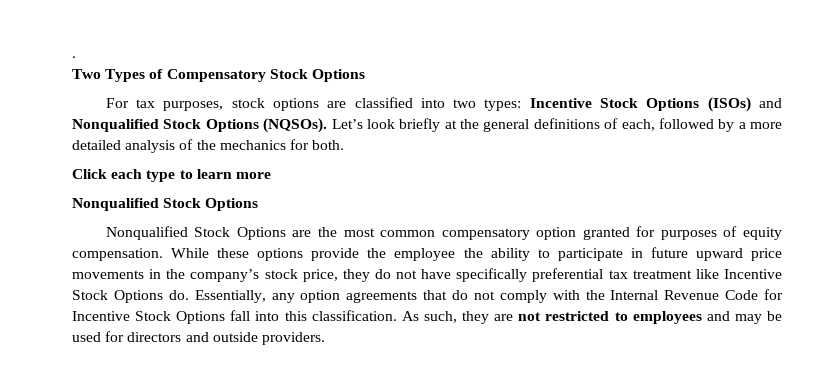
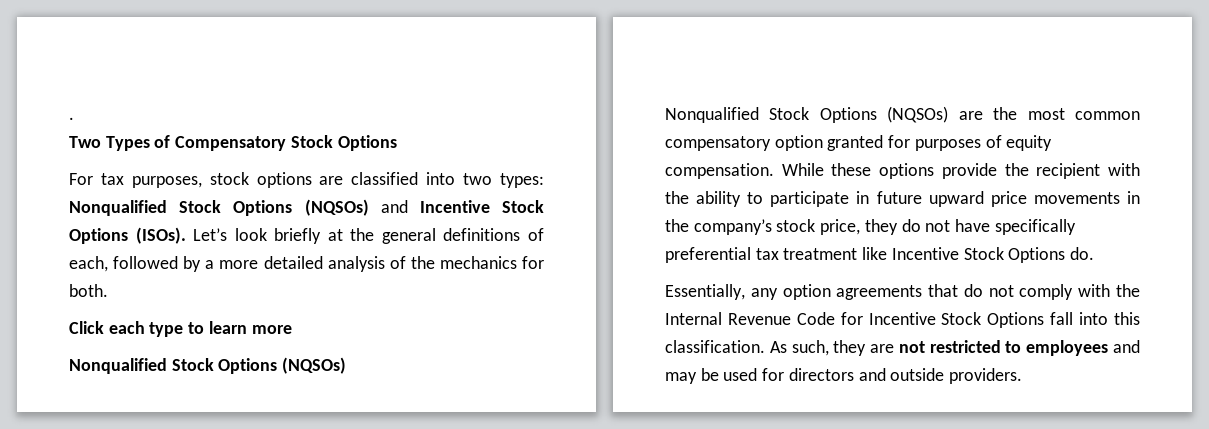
[529,97,782,112] [72,118,328,133] Incentive Stock Options (ISOs) and Nonqualified Stock Options (NQSOs). -> [69,199,544,216] [69,227,186,244] Nonqualified Stock Options (NQSOs) and Incentive Stock Options (ISOs).
[105,226,286,240] // Nonqualified Stock Options -> [282,357,347,374] [665,106,949,123] (NQSOs) // Nonqualified Stock Options (NQSOs)
[394,248,456,261] employee -> [1036,163,1140,179] recipient with
(189, 295) none -> (1095, 253) //

